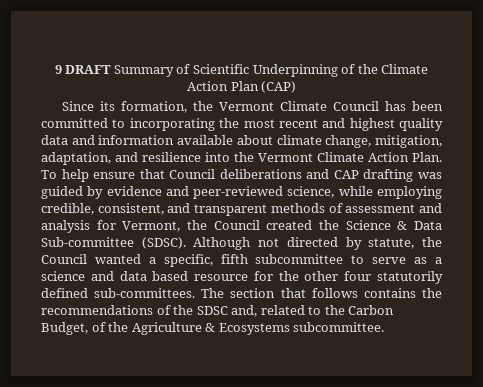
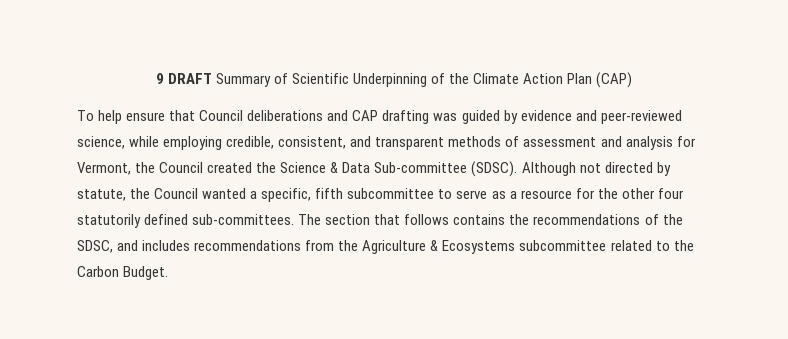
[61,101,443,113] [41,118,443,131] [41,135,443,148] [41,152,442,165] Since its formation, the Vermont Climate Council has been committed to incorporating the most recent and highest quality data and information available about climate change, mitigation, adaptation, and resilience into the Vermont Climate Action Plan. -> (633, 80) none
[41,271,189,281] science and data based -> (517, 195) none
[196,305,395,317] [41,322,385,335] SDSC and, related to the Carbon Budget, of the Agriculture & Ecosystems subcommittee. -> [77,240,694,254] [77,266,169,280] SDSC, and includes recommendations from the Agriculture & Ecosystems subcommittee related to the Carbon Budget.

